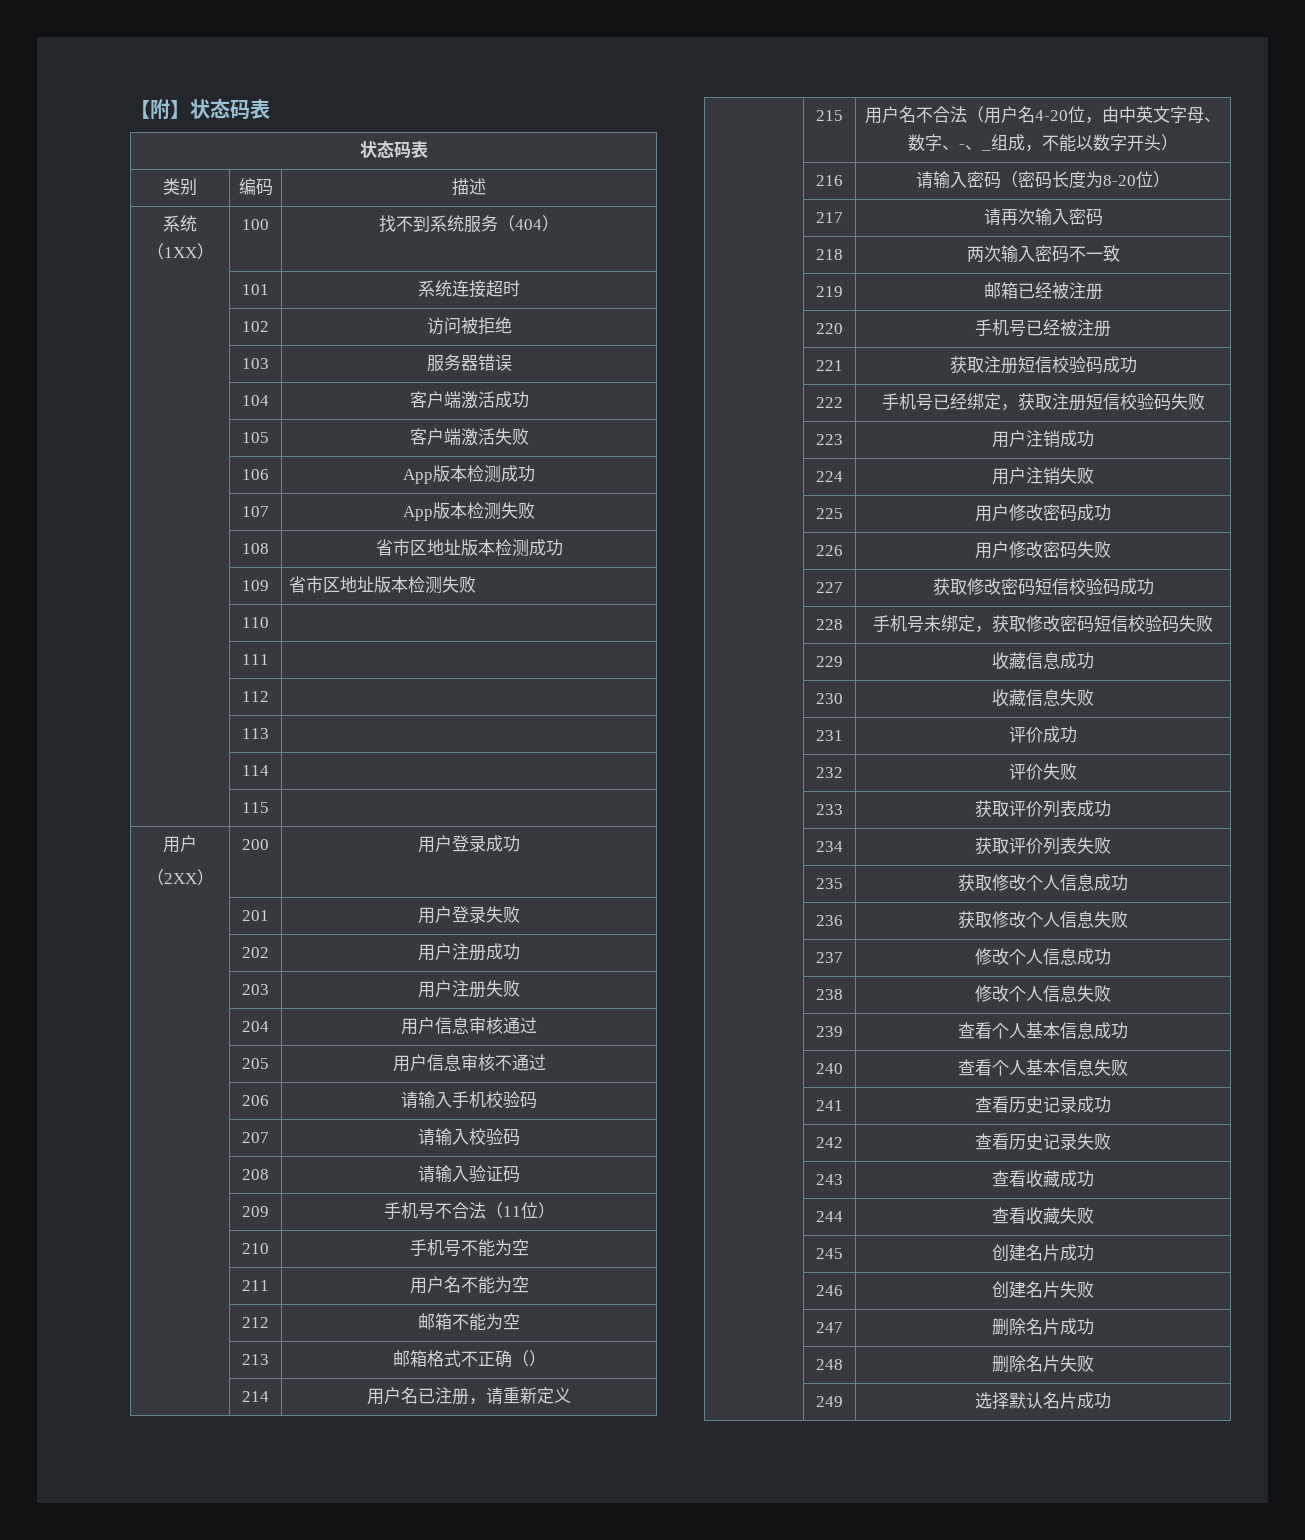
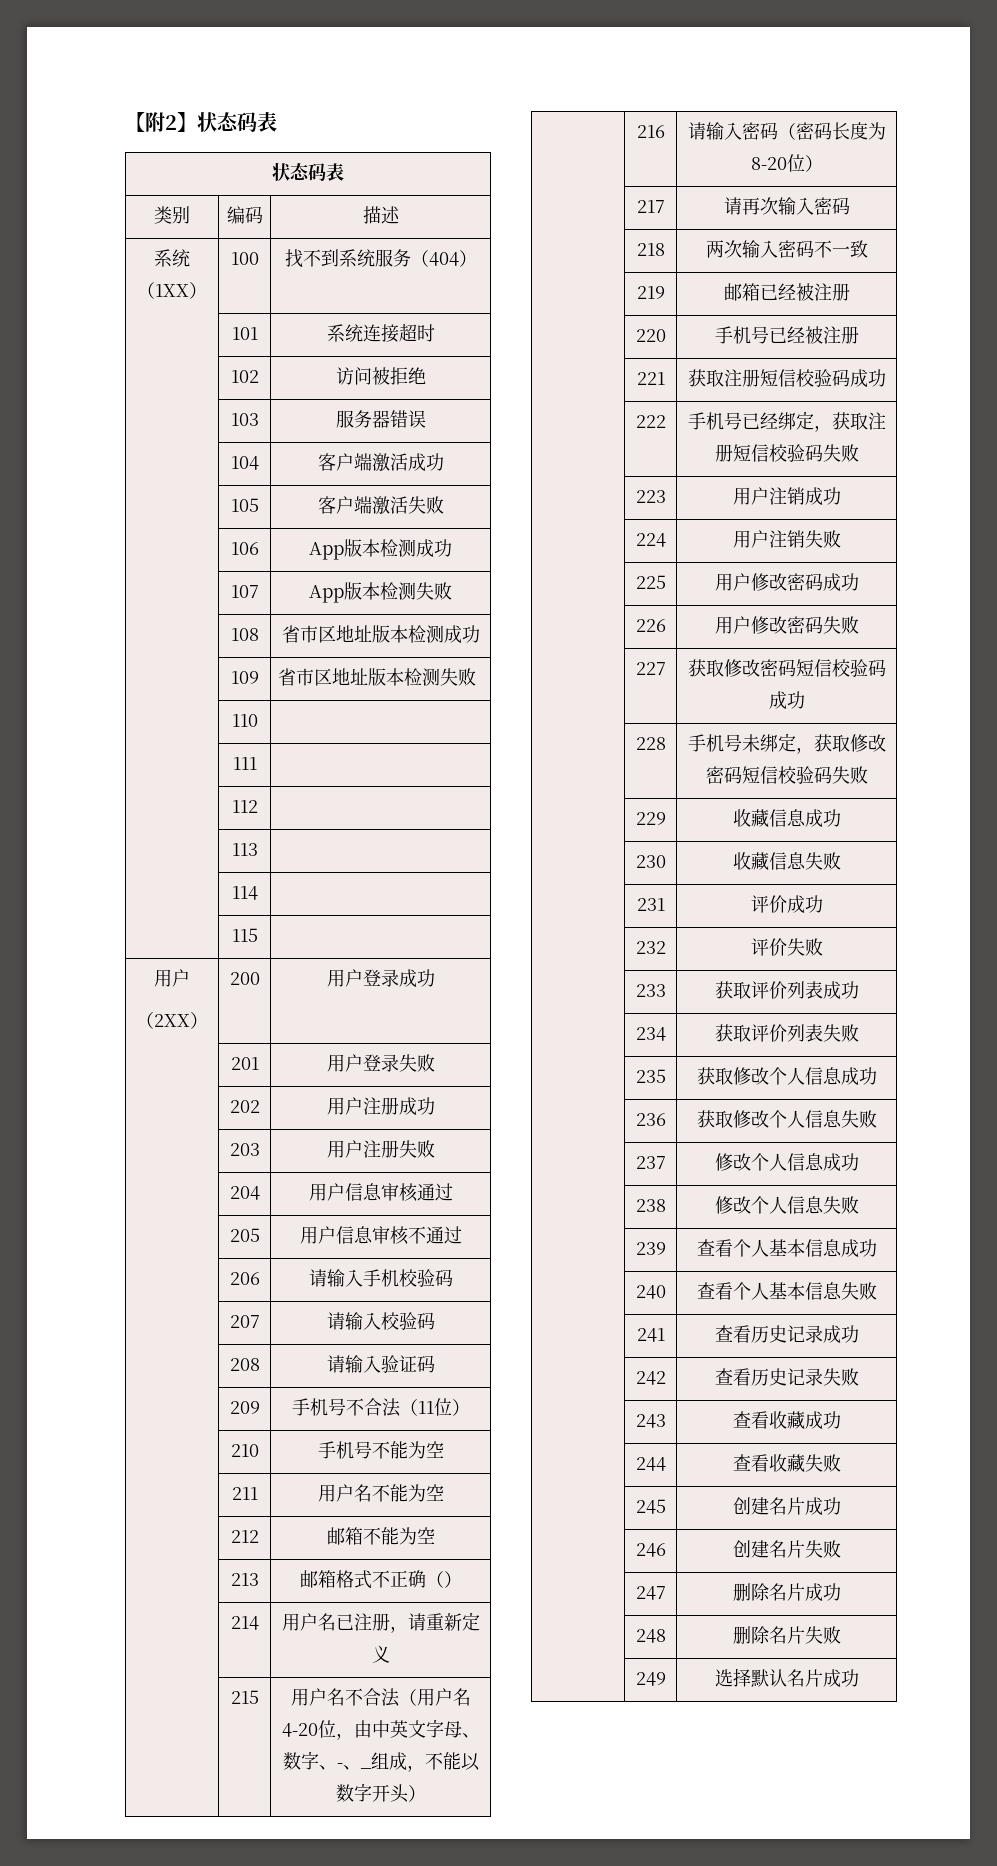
(170, 109) none -> [165,115,177,130] 2

